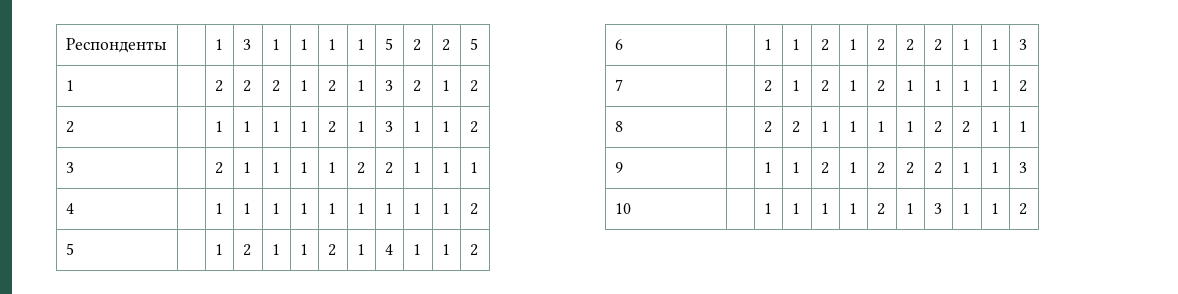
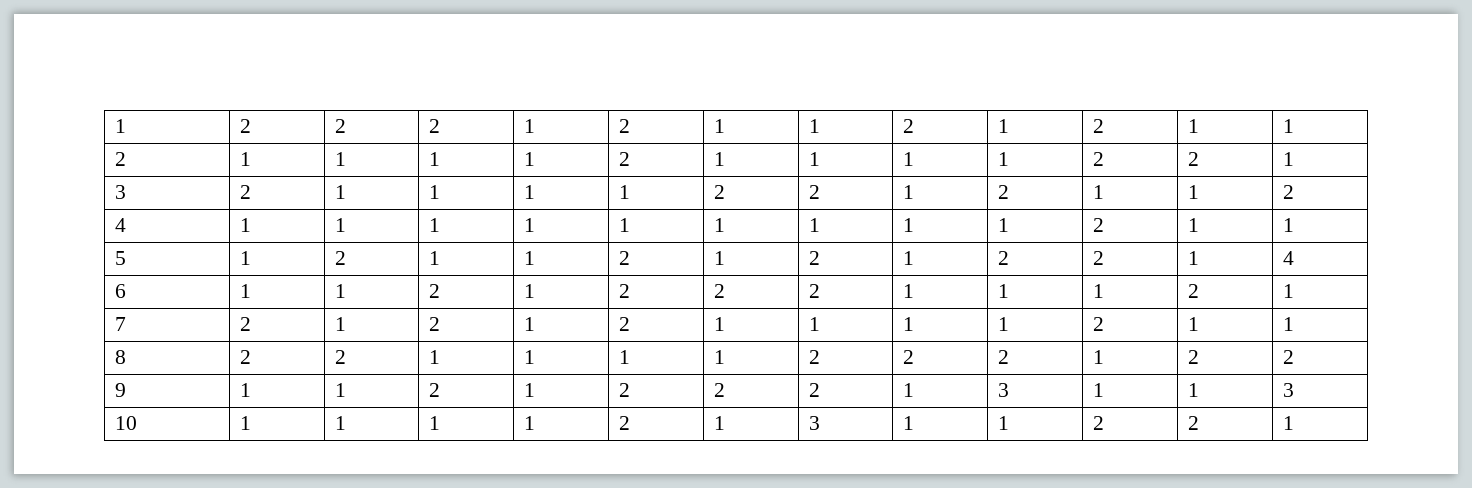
[65,38,167,53] [214,39,223,50] [242,39,251,50] [271,39,280,50] [299,39,308,50] [327,39,336,50] [356,39,365,50] [384,38,393,50] [412,39,421,51] [441,39,450,51] [469,38,478,50] [65,80,74,91] Респонденты | | 1 | 3 | 1 | 1 | 1 | 1 | 5 | 2 | 2 | 5 // 1 | -> [115,119,127,133] 1
[384,80,393,91] [412,80,421,92] [441,80,450,91] [469,80,478,92] [65,121,74,133] 3 | 2 | 1 | 2 // 2 | -> [809,119,821,133] [903,119,915,133] [998,119,1010,133] [1093,119,1105,133] [1188,119,1200,133] [1283,119,1295,133] [115,152,127,166] [240,152,252,166] [335,152,347,166] [429,152,441,166] [524,152,536,166] [619,152,631,166] [714,152,726,166] [809,152,821,166] [903,152,915,166] [998,152,1010,166] [1093,152,1105,166] [1188,152,1200,166] [1283,152,1295,166] [115,185,127,199] [240,185,252,199] [335,185,347,199] [429,185,441,199] [524,185,536,199] [619,185,631,199] [714,185,726,199] [809,185,821,199] [903,185,915,199] [998,185,1010,199] [1093,185,1105,199] [1188,185,1200,199] [1283,185,1295,199] [115,218,127,232] [240,218,252,232] [335,218,347,232] [429,218,441,232] [524,218,536,232] [619,218,631,232] [714,218,726,232] [809,218,821,232] [903,218,915,232] [998,218,1010,232] [1093,218,1105,232] [1188,218,1200,232] [1283,218,1295,232] [115,251,127,265] [240,251,252,265] [335,251,347,265] [429,251,441,265] [524,251,536,265] [619,251,631,265] [714,251,726,265] [809,251,821,265] [903,251,915,265] [998,251,1010,265] [1093,251,1105,265] [1188,251,1200,265] [1283,251,1295,265] [115,284,127,298] [240,284,252,298] [335,284,347,298] [429,284,441,298] [524,284,536,298] [619,284,631,298] [714,284,726,298] [809,284,821,298] [903,284,915,298] [998,284,1010,298] [1093,284,1105,298] [1188,284,1200,298] [1283,284,1295,298] [115,317,127,331] [240,317,252,331] [335,317,347,331] [429,317,441,331] [524,317,536,331] [619,317,631,331] [714,317,726,331] [809,317,821,331] [903,317,915,331] [998,317,1010,331] [1093,317,1105,331] [1188,317,1200,331] [1283,317,1295,331] [115,350,127,364] [240,350,252,364] [335,350,347,364] [429,350,441,364] [524,350,536,364] [619,350,631,364] [714,350,726,364] [809,350,821,364] [903,350,915,364] [998,350,1010,364] [1093,350,1105,364] [1188,350,1200,364] [1283,350,1295,364] [115,383,127,397] [240,383,252,397] [335,383,347,397] [429,383,441,397] [524,383,536,397] [619,383,631,397] [714,383,726,397] [809,383,821,397] [903,383,915,397] [998,383,1010,397] [1093,383,1105,397] [1188,383,1200,397] [1283,383,1295,397] [115,416,138,430] 1 | 2 | 1 | 2 | 1 | 1 // 2 | 1 | 1 | 1 | 1 | 2 | 1 | 1 | 1 | 1 | 2 | 2 | 1 // 3 | 2 | 1 | 1 | 1 | 1 | 2 | 2 | 1 | 2 | 1 | 1 | 2 // 4 | 1 | 1 | 1 | 1 | 1 | 1 | 1 | 1 | 1 | 2 | 1 | 1 // 5 | 1 | 2 | 1 | 1 | 2 | 1 | 2 | 1 | 2 | 2 | 1 | 4 // 6 | 1 | 1 | 2 | 1 | 2 | 2 | 2 | 1 | 1 | 1 | 2 | 1 // 7 | 2 | 1 | 2 | 1 | 2 | 1 | 1 | 1 | 1 | 2 | 1 | 1 // 8 | 2 | 2 | 1 | 1 | 1 | 1 | 2 | 2 | 2 | 1 | 2 | 2 // 9 | 1 | 1 | 2 | 1 | 2 | 2 | 2 | 1 | 3 | 1 | 1 | 3 // 10
[65,162,74,173] [214,162,223,174] [242,162,251,173] [271,162,280,173] [299,162,308,173] [327,162,336,173] [356,162,365,174] [384,162,393,174] [412,162,421,173] [441,162,450,173] [469,162,478,173] [65,203,74,214] [214,203,223,214] [242,203,251,214] [271,203,280,214] [299,203,308,214] [327,203,336,214] [356,203,365,214] [384,203,393,214] [412,203,421,214] [441,203,450,214] [469,203,478,215] [65,243,74,255] [214,244,223,255] [242,244,251,256] [271,244,280,255] [299,244,308,255] [327,244,336,256] [356,244,365,255] [384,244,393,255] [412,244,421,255] [441,244,450,255] [469,244,478,256] [614,39,623,50] [763,39,772,50] [791,39,800,50] [820,39,829,51] [848,39,857,50] [876,39,885,51] [905,39,914,51] [933,39,942,51] [961,39,970,50] [990,39,999,50] [1018,39,1027,50] [614,79,623,91] [763,80,772,92] [791,80,800,91] [820,80,829,92] [848,80,857,91] [876,80,885,92] [905,80,914,91] [933,80,942,91] [961,80,970,91] [990,80,999,91] [1018,80,1027,92] [614,121,623,132] [763,121,772,133] [791,121,800,133] [820,121,829,132] [848,121,857,132] [876,121,885,132] [905,121,914,132] [933,121,942,133] [961,121,970,133] [990,121,999,132] [1018,121,1027,132] [614,162,623,173] [763,162,772,173] [791,162,800,173] [820,162,829,174] [848,162,857,173] [876,162,885,174] [905,162,914,174] [933,162,942,174] [961,162,970,173] [990,162,999,173] [1018,162,1027,173] [614,203,631,214] [763,203,772,214] [791,203,800,214] [820,203,829,214] [848,203,857,214] [876,203,885,215] [905,203,914,214] [933,203,942,214] [961,203,970,214] [990,203,999,214] [1018,203,1027,215] // 3 | | 2 | 1 | 1 | 1 | 1 | 2 | 2 | 1 | 1 | 1 // 4 | | 1 | 1 | 1 | 1 | 1 | 1 | 1 | 1 | 1 | 2 // 5 | | 1 | 2 | 1 | 1 | 2 | 1 | 4 | 1 | 1 | 2 // 6 | | 1 | 1 | 2 | 1 | 2 | 2 | 2 | 1 | 1 | 3 // 7 | | 2 | 1 | 2 | 1 | 2 | 1 | 1 | 1 | 1 | 2 // 8 | | 2 | 2 | 1 | 1 | 1 | 1 | 2 | 2 | 1 | 1 // 9 | | 1 | 1 | 2 | 1 | 2 | 2 | 2 | 1 | 1 | 3 // 10 | | 1 | 1 | 1 | 1 | 2 | 1 | 3 | 1 | 1 | 2 -> [1188,416,1200,430] [1283,416,1295,430] | 2 | 1

